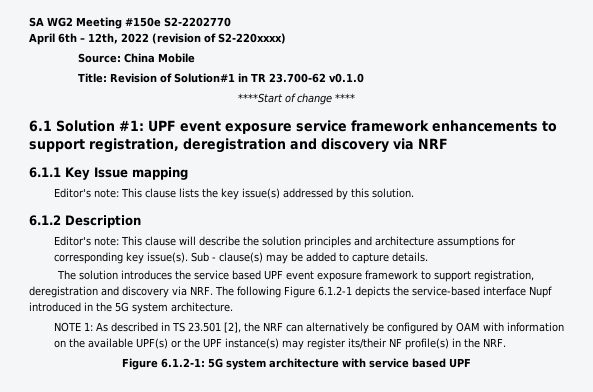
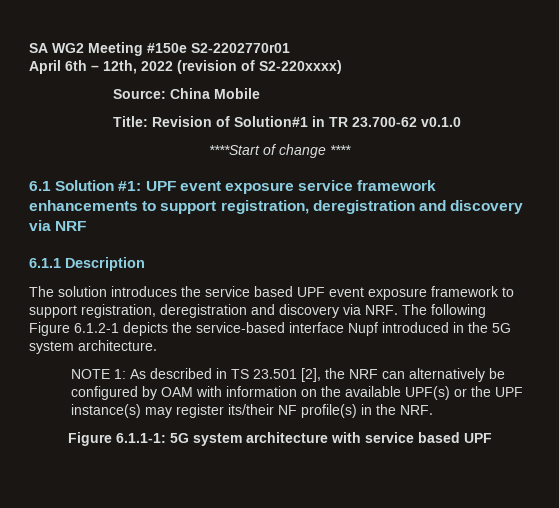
[164,17,231,27] S2-2202770 -> [191,43,290,53] S2-2202770r01
[65,167,188,180] [53,188,414,200] [29,215,141,228] [53,236,516,248] [53,252,428,264] Key Issue mapping // Editor's note: This clause lists the key issue(s) addressed by this solution. // 6.1.2 Description // Editor's note: This clause will describe the solution principles and architecture assumptions for corresponding key issue(s). Sub - clause(s) may be added to capture details. -> [65,257,145,271] Description
[161,358,205,368] 6.1.2-1: -> [115,433,166,443] 6.1.1-1:

